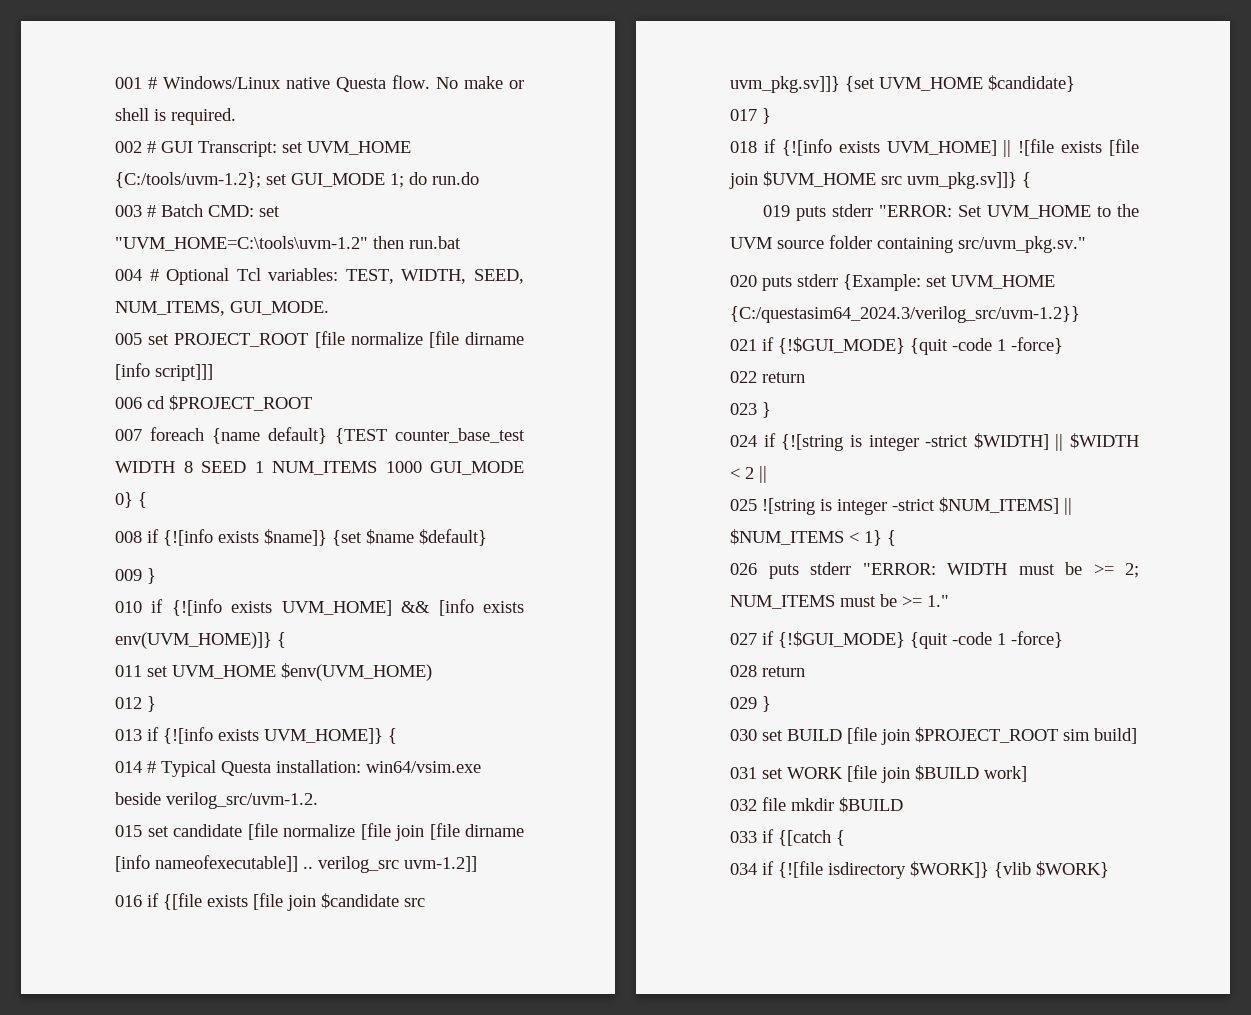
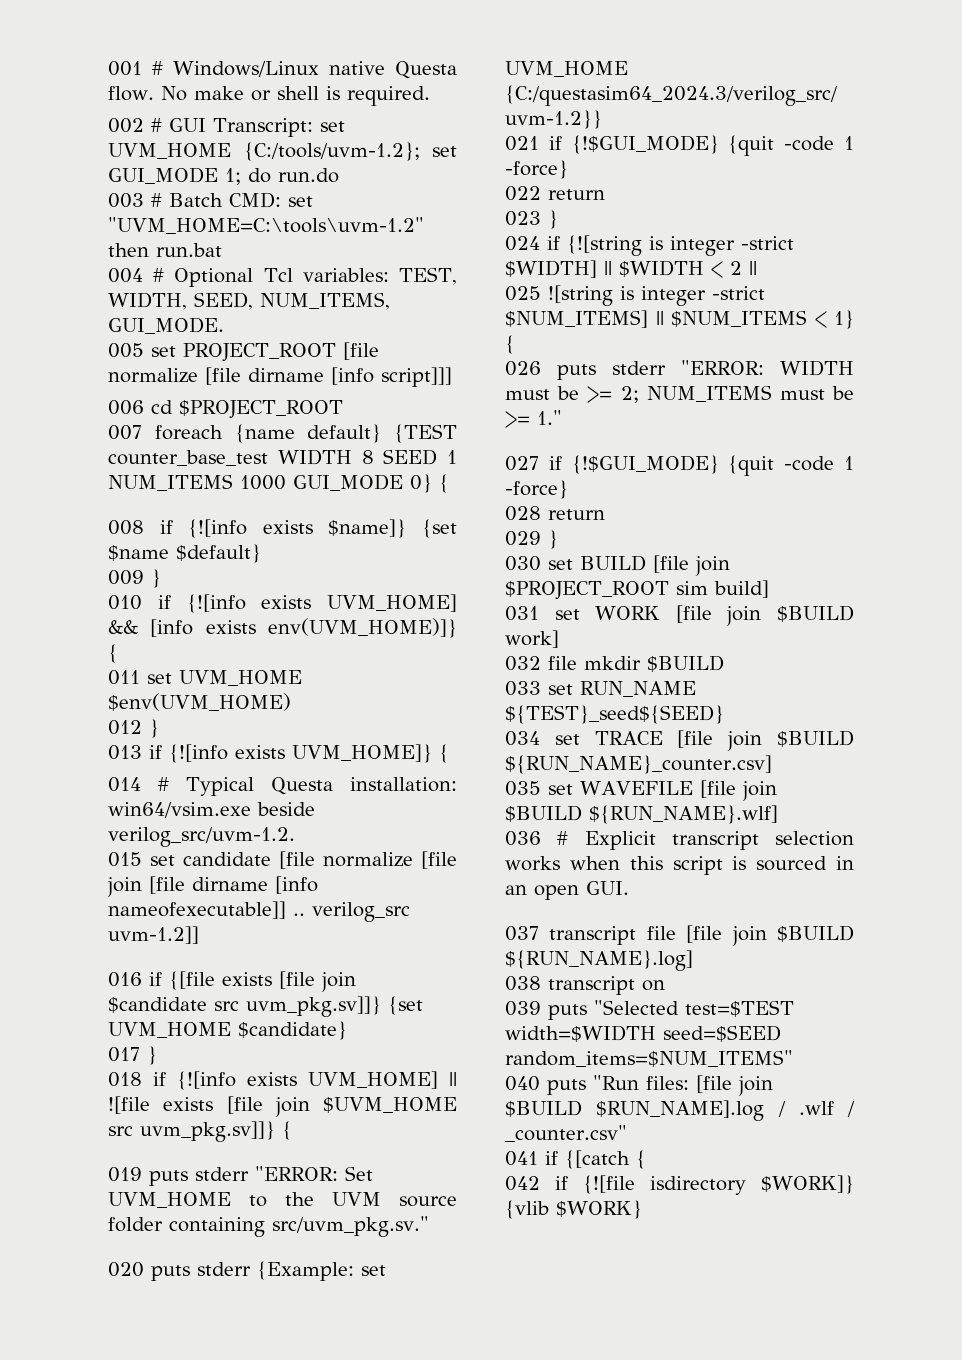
(757, 837) none -> [548,681,696,697] [505,705,724,724] [505,730,854,751] [505,755,772,774] [505,780,777,801] [505,805,778,824] [505,831,854,850] [505,856,854,875] [505,881,629,900] [505,925,854,946] [505,950,693,971] [505,976,665,995] [505,1000,794,1020] [505,1025,781,1042] [505,1050,793,1067] [505,1075,773,1096] [505,1100,855,1121] [505,1125,627,1142] [505,1151,538,1166] set RUN_NAME ${TEST}_seed${SEED} // 034 set TRACE [file join $BUILD ${RUN_NAME}_counter.csv] // 035 set WAVEFILE [file join $BUILD ${RUN_NAME}.wlf] // 036 # Explicit transcript selection works when this script is sourced in an open GUI. // 037 transcript file [file join $BUILD ${RUN_NAME}.log] // 038 transcript on // 039 puts "Selected test=$TEST width=$WIDTH seed=$SEED random_items=$NUM_ITEMS" // 040 puts "Run files: [file join $BUILD $RUN_NAME].log / .wlf / _counter.csv" // 041
[730,863,757,875] 034 -> [505,1176,540,1191] 042

